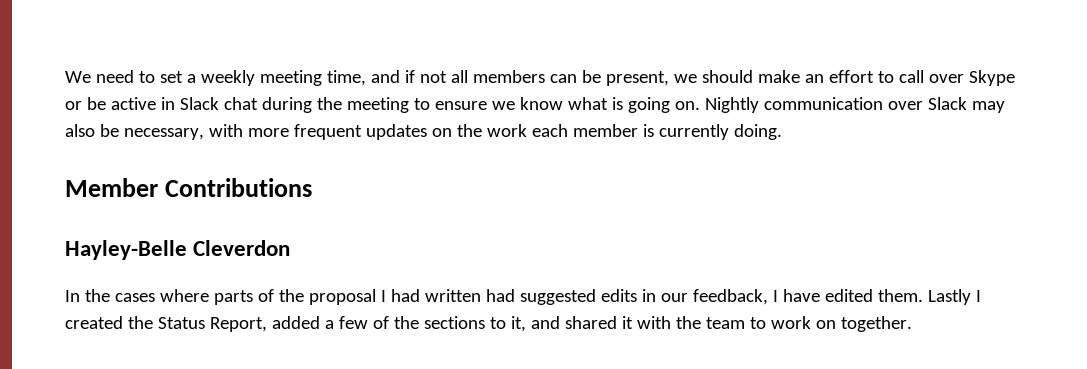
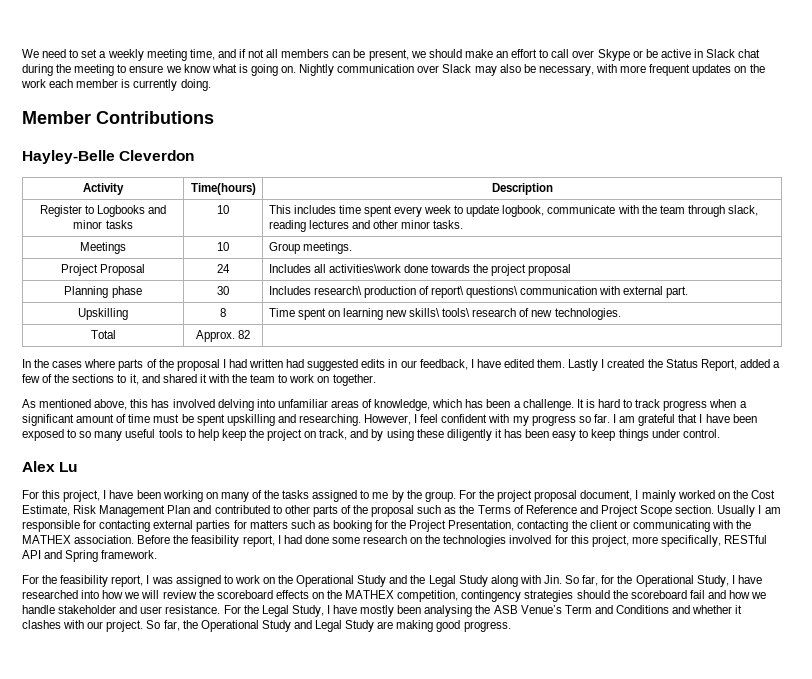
(291, 248) none -> [83,183,124,195] [190,183,256,195] [491,183,553,195] [39,205,167,217] [73,220,133,229] [217,205,229,214] [268,205,759,217] [268,220,464,232] [80,242,126,254] [217,242,229,251] [268,242,352,254] [60,264,146,276] [217,264,230,273] [268,264,572,276] [64,286,142,298] [217,286,229,295] [268,286,689,298] [78,308,128,320] [220,308,226,317] [268,308,621,320] [90,330,116,339] [195,330,251,342] // Activity | Time(hours) | Description // Register to Logbooks and minor tasks | 10 | This includes time spent every week to update logbook, communicate with the team through slack, reading lectures and other minor tasks. // Meetings | 10 | Group meetings. // Project Proposal | 24 | Includes all activities\work done towards the project proposal // Planning phase | 30 | Includes research\ production of report\ questions\ communication with external part. // Upskilling | 8 | Time spent on learning new skills\ tools\ research of new technologies. // Total | Approx. 82 |
(912, 324) none -> [22,399,747,411] [22,414,757,426] [22,429,720,441] [22,461,78,472] [22,490,775,502] [22,505,781,517] [22,520,752,532] [22,535,768,547] [22,550,158,562] [22,575,762,587] [22,590,767,602] [22,605,743,617] [22,620,511,632] // As mentioned above, this has involved delving into unfamiliar areas of knowledge, which has been a challenge. It is hard to track progress when a significant amount of time must be spent upskilling and researching. However, I feel confident with my progress so far. I am grateful that I have been exposed to so many useful tools to help keep the project on track, and by using these diligently it has been easy to keep things under control. // Alex Lu // For this project, I have been working on many of the tasks assigned to me by the group. For the project proposal document, I mainly worked on the Cost Estimate, Risk Management Plan and contributed to other parts of the proposal such as the Terms of Reference and Project Scope section. Usually I am responsible for contacting external parties for matters such as booking for the Project Presentation, contacting the client or communicating with the MATHEX association. Before the feasibility report, I had done some research on the technologies involved for this project, more specifically, RESTful API and Spring framework. // For the feasibility report, I was assigned to work on the Operational Study and the Legal Study along with Jin. So far, for the Operational Study, I have researched into how we will review the scoreboard effects on the MATHEX competition, contingency strategies should the scoreboard fail and how we handle stakeholder and user resistance. For the Legal Study, I have mostly been analysing the ASB Venue’s Term and Conditions and whether it clashes with our project. So far, the Operational Study and Legal Study are making good progress.

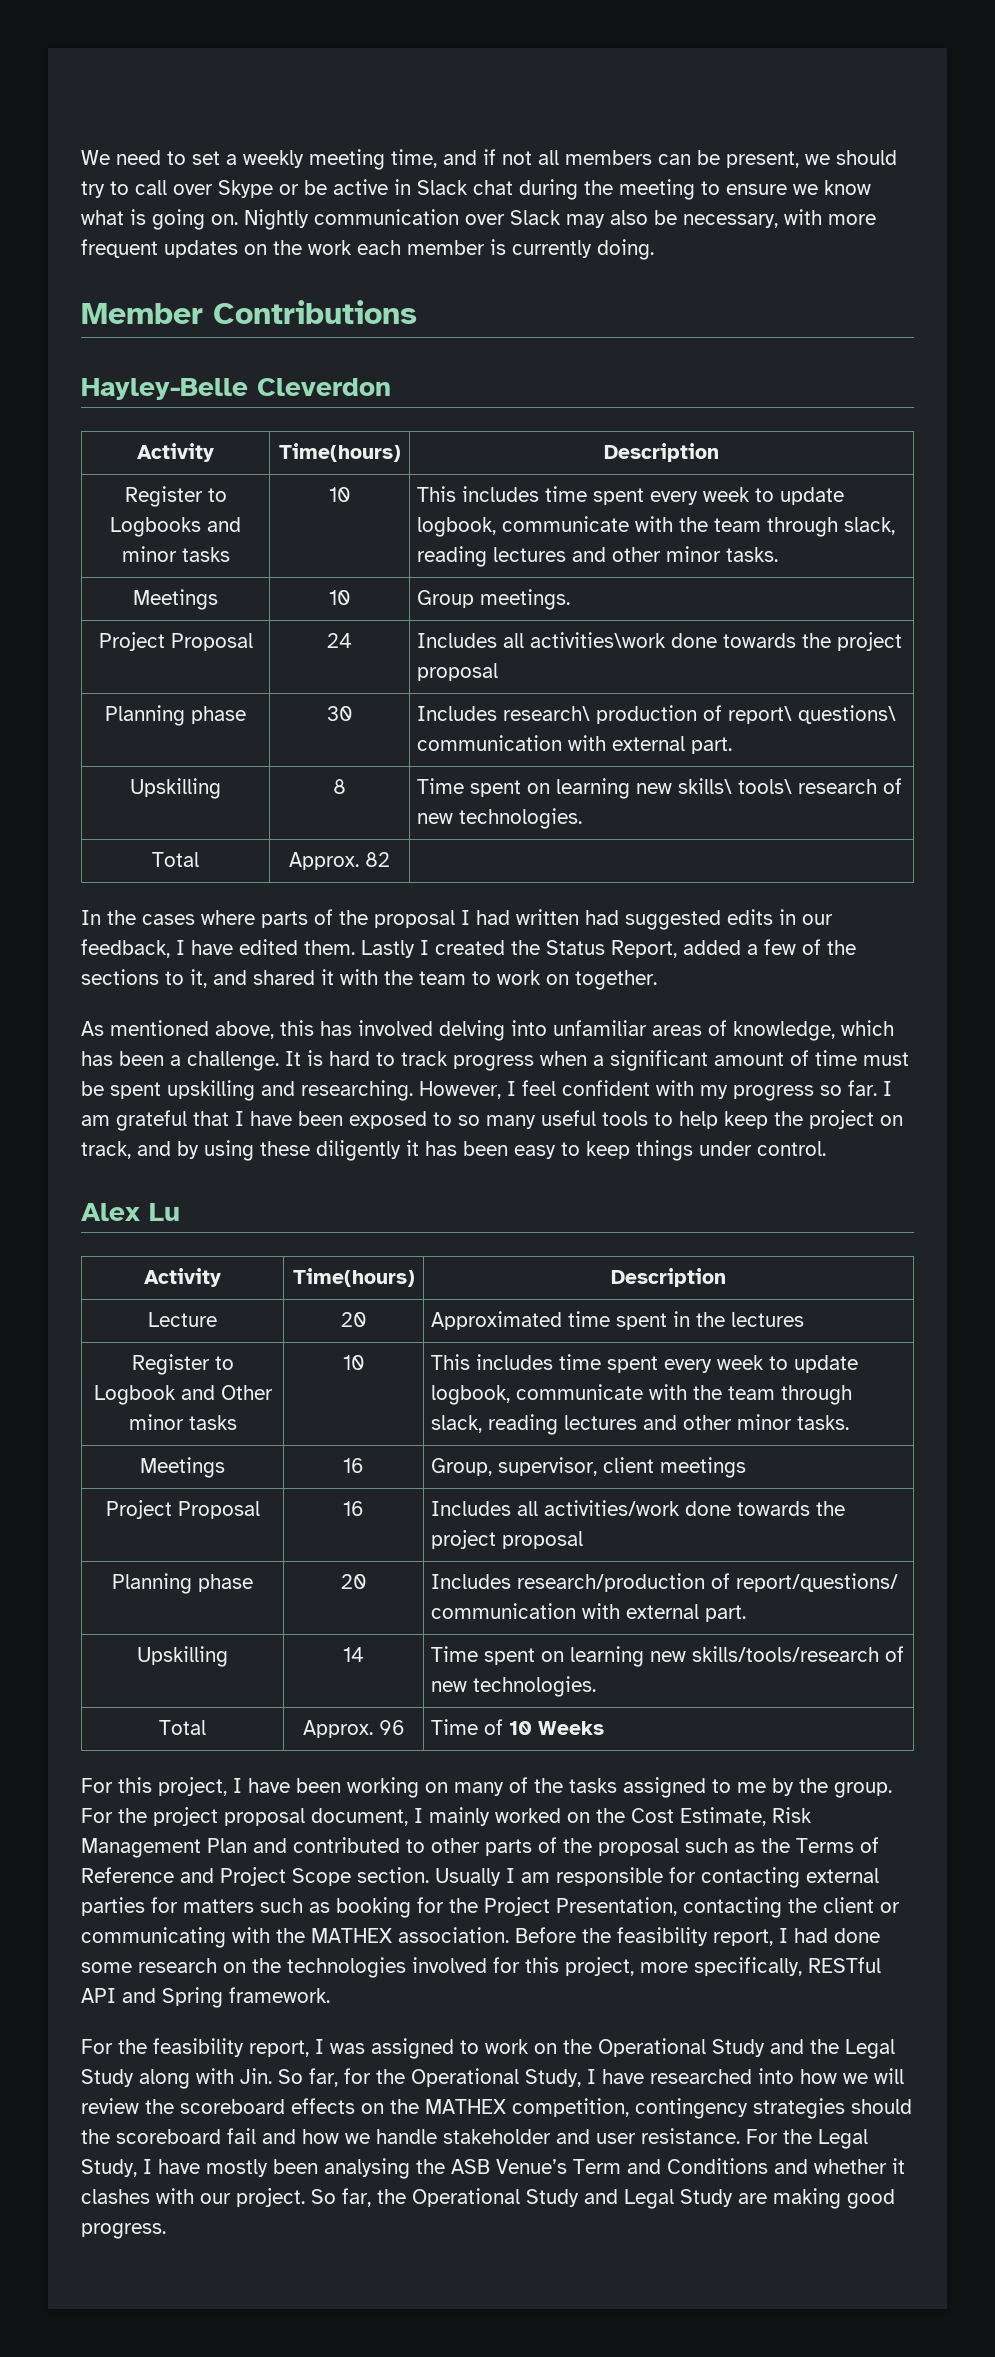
[464,49,538,58] make an effort -> [81,181,105,198] try
(78, 467) none -> [144,1268,221,1287] [292,1268,415,1287] [611,1268,726,1287] [148,1312,217,1327] [340,1312,367,1327] [431,1311,805,1330] [131,1354,234,1375] [93,1385,273,1405] [128,1414,237,1430] [342,1355,365,1370] [431,1354,859,1373] [431,1384,853,1405] [431,1414,850,1435] [140,1457,225,1478] [343,1458,364,1473] [431,1457,747,1478] [105,1500,260,1519] [343,1501,364,1516] [431,1500,846,1516] [431,1530,584,1549] [112,1573,253,1594] [340,1574,367,1589] [431,1573,899,1592] [431,1603,747,1622] [137,1646,228,1667] [343,1647,364,1662] [431,1646,905,1667] [431,1676,597,1697] [159,1720,206,1735] [302,1720,405,1738] [431,1719,605,1735] // Activity | Time(hours) | Description // Lecture | 20 | Approximated time spent in the lectures // Register to Logbook and Other minor tasks | 10 | This includes time spent every week to update logbook, communicate with the team through slack, reading lectures and other minor tasks. // Meetings | 16 | Group, supervisor, client meetings // Project Proposal | 16 | Includes all activities/work done towards the project proposal // Planning phase | 20 | Includes research/production of report/questions/ communication with external part. // Upskilling | 14 | Time spent on learning new skills/tools/research of new technologies. // Total | Approx. 96 | Time of 10 Weeks

